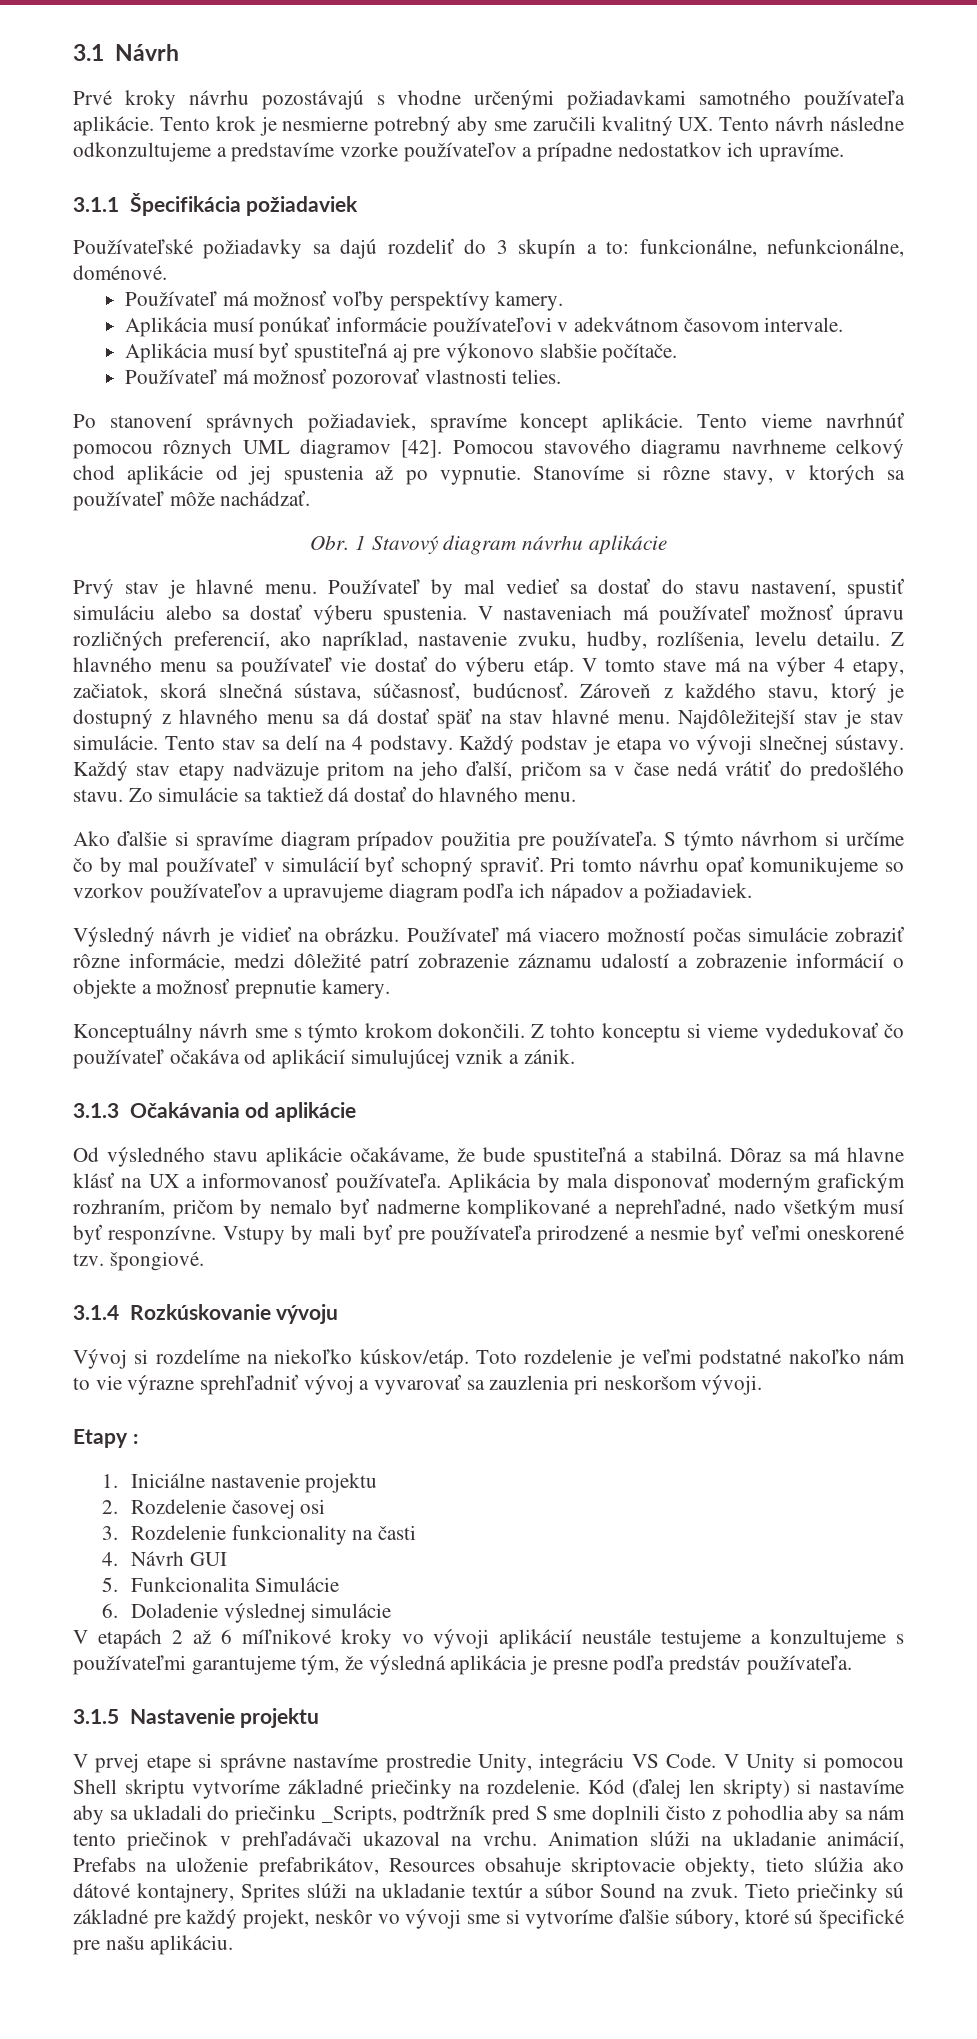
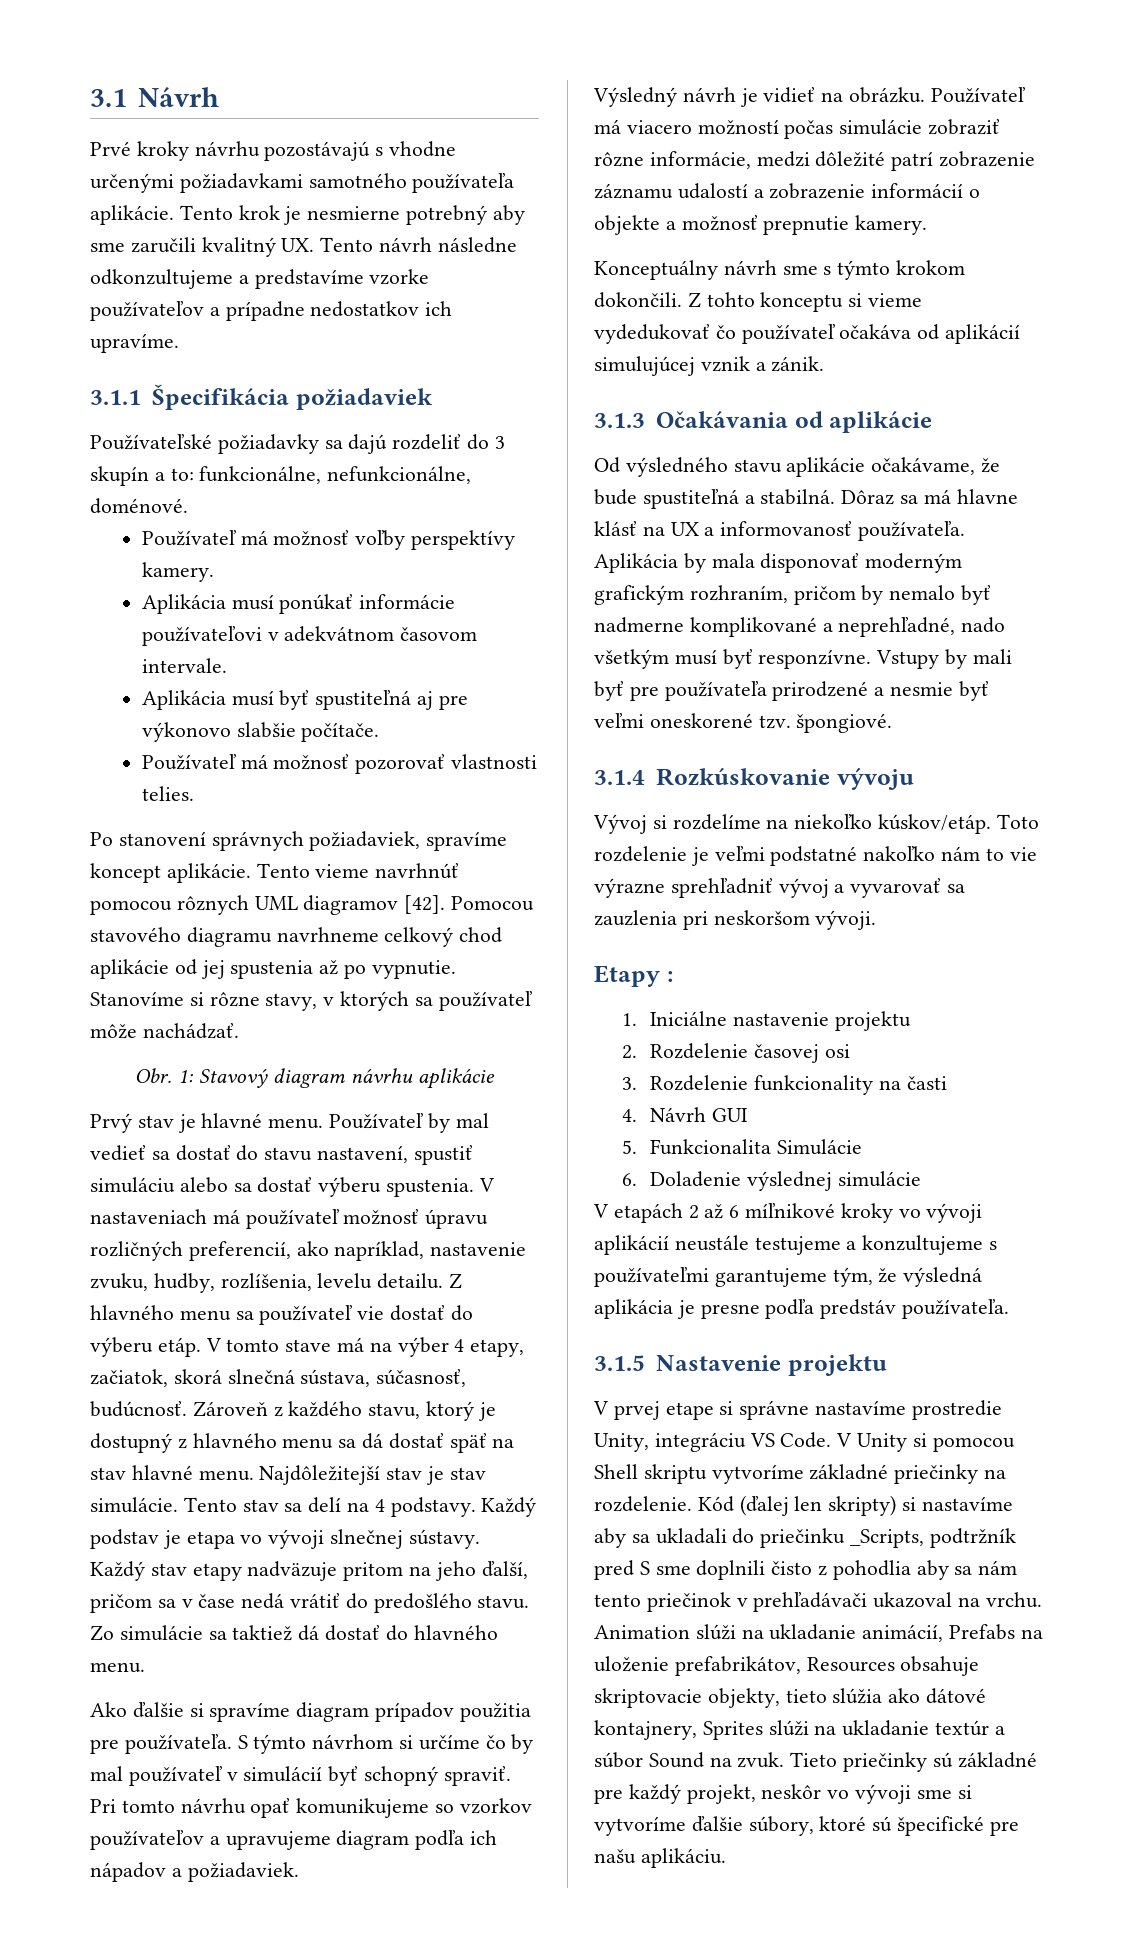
[354,535,366,550] 1 -> [178,1069,195,1083] 1:

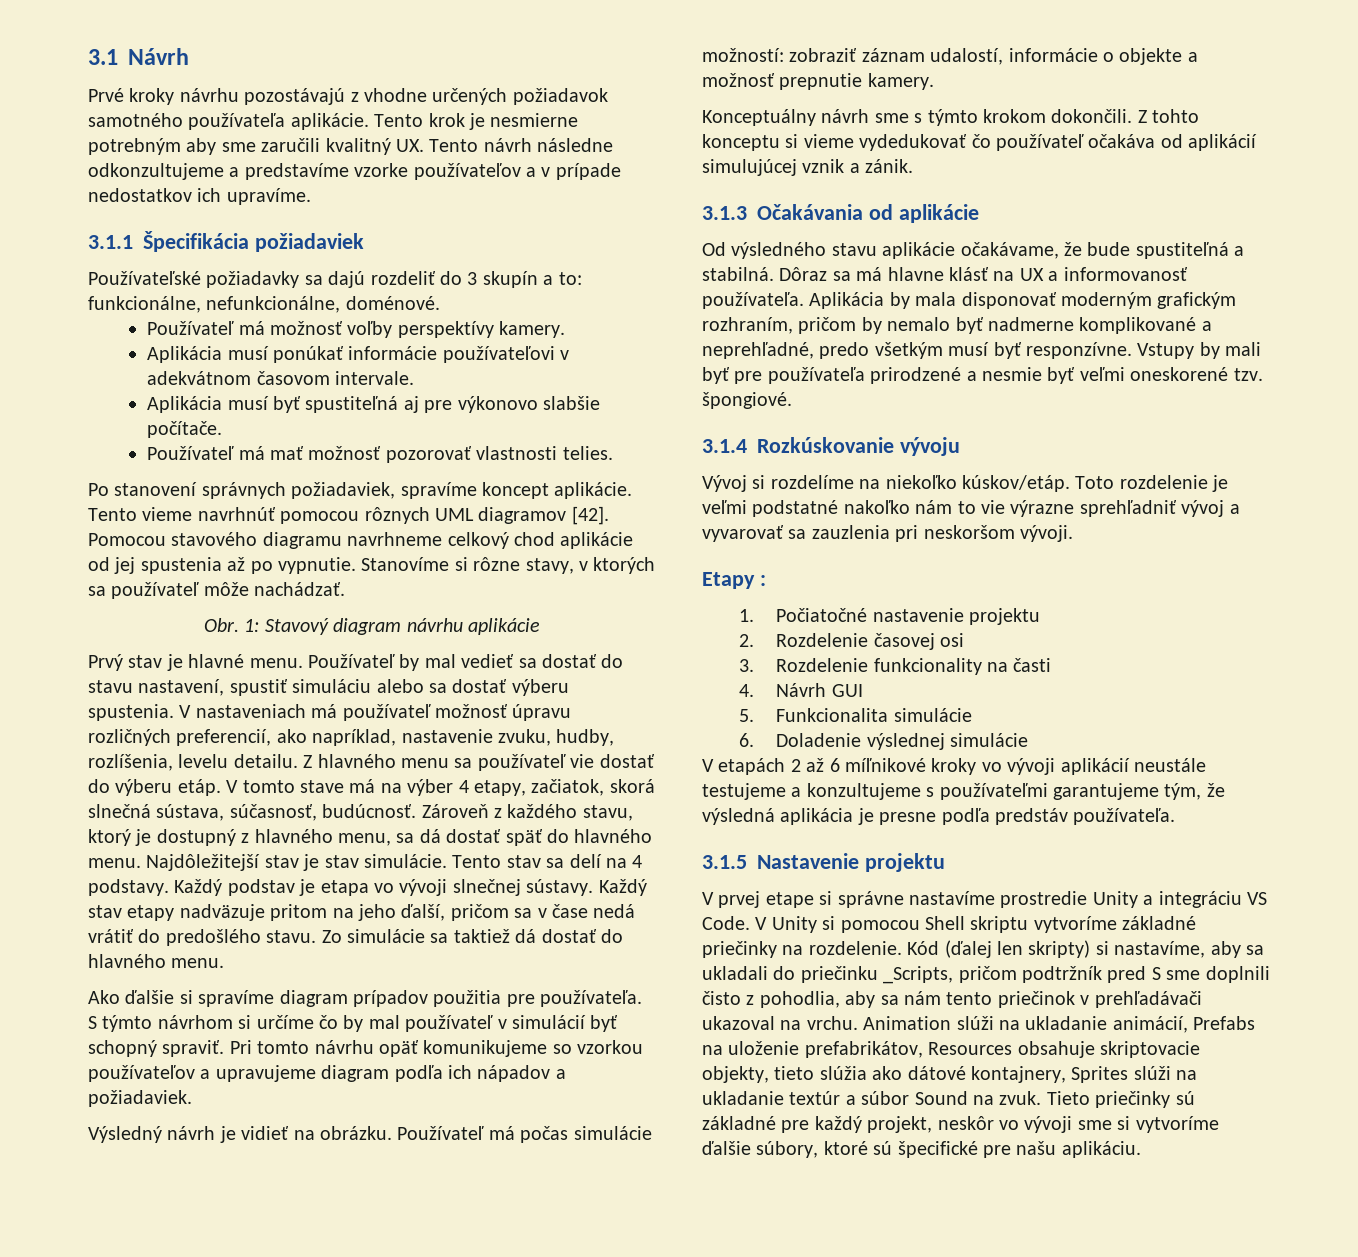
[375,141,457,157] [90,173,303,193] s vhodne určenými požiadavkami -> [350,88,608,105] z vhodne určených požiadavok
[406,205,488,225] potrebný -> [88,138,181,155] potrebným
[225,301,305,321] prípadne -> [541,163,621,180] v prípade
(268, 761) none -> [269,446,304,460] mať
[282,1438,334,1449] menu -> [338,833,391,846] menu,
[492,1438,515,1448] [90,1465,193,1480] na stav hlavné -> [546,829,653,843] do hlavného
[250,1798,291,1818] opať -> [379,1040,419,1057] opäť
[459,1798,532,1814] vzorkov -> [577,1040,644,1054] vzorkou
[626,119,1001,139] [594,151,1036,171] [594,183,964,199] viacero možností počas simulácie zobraziť rôzne informácie, medzi dôležité patrí zobrazenie záznamu udalostí a zobrazenie informácií -> [520,1126,652,1143] [702,48,1098,65] počas simulácie možností: zobraziť záznam udalostí, informácie
[961,617,1006,633] nado -> [819,342,870,359] predo
[650,1011,728,1026] Iniciálne -> [776,608,868,622] Počiatočné
[777,1139,863,1155] Simulácie -> [893,708,972,722] simulácie
[594,1433,649,1452] Unity, -> [1092,891,1154,908] Unity a
[921,1497,1013,1511] nastavíme -> [1114,941,1206,958] nastavíme,
(925, 1538) none -> [958,966,1017,983] pričom
[832,1560,911,1580] pohodlia -> [759,991,840,1008] pohodlia,

